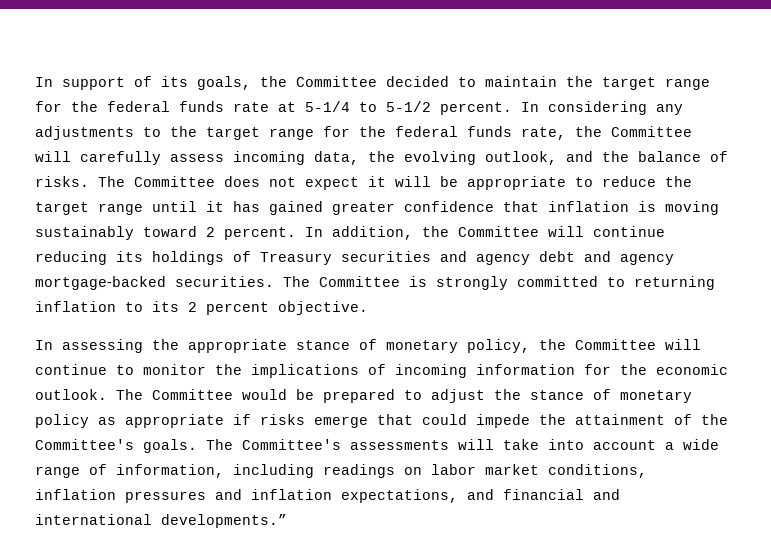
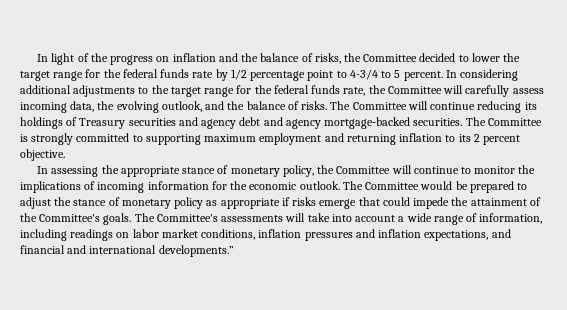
[35,76,251,90] In support of its goals, -> [37,53,341,65] In light of the progress on inflation and the balance of risks,
[485,76,557,87] maintain -> [471,53,500,62] lower
[278,101,431,112] at 5-1/4 to 5-1/2 -> [215,69,401,81] by 1/2 percentage point to 4-3/4 to 5
[656,104,683,115] any -> [20,85,71,94] additional
[224,176,692,190] [35,201,719,215] [35,226,539,240] does not expect it will be appropriate to reduce the target range until it has gained greater confidence that inflation is moving sustainably toward 2 percent. In addition, the Committee -> (407, 106) none
(625, 282) none -> [145,133,344,145] supporting maximum employment and

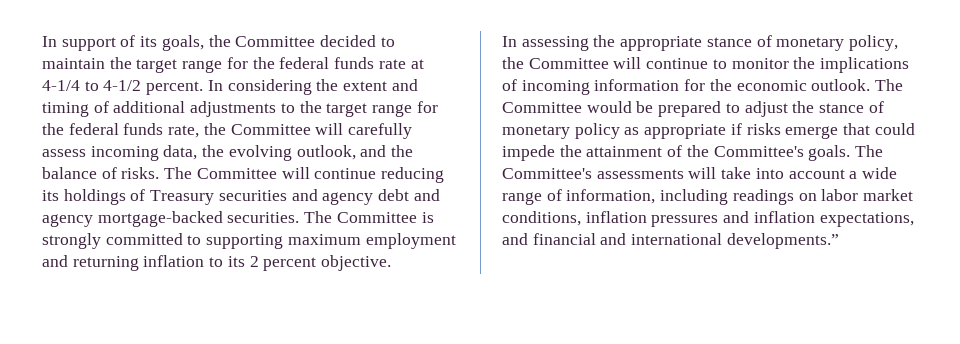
[37,53,341,65] In light of the progress on inflation and the balance of risks, -> [42,35,204,51] In support of its goals,
[471,53,500,62] lower -> [42,58,105,69] maintain
[215,69,519,81] by 1/2 percentage point to 4-3/4 to 5 percent. In considering -> [410,59,424,69] [42,79,418,95] [42,101,109,117] at 4-1/4 to 4-1/2 percent. In considering the extent and timing of

